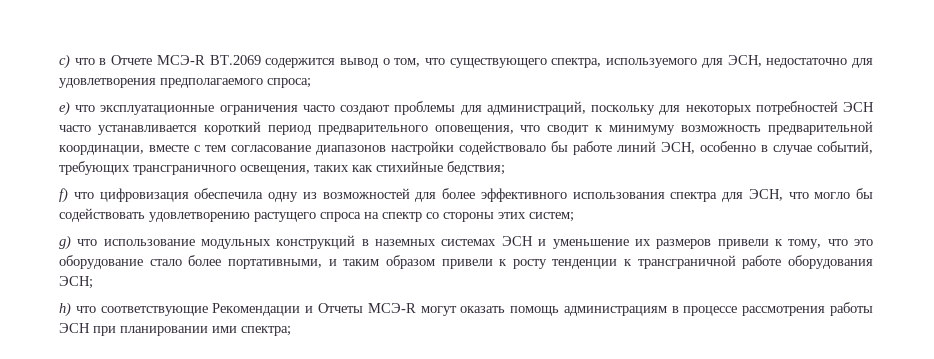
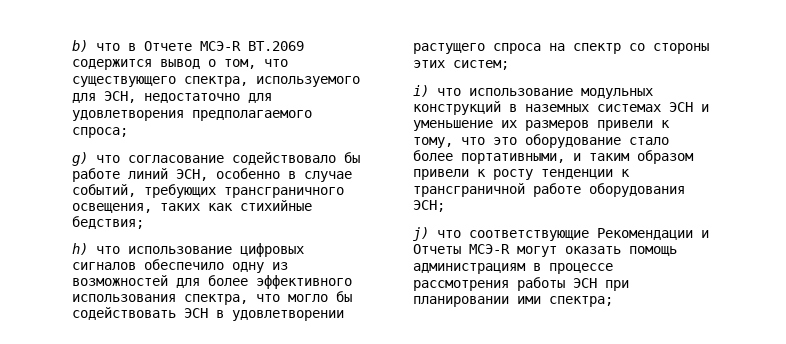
[59,54,70,69] c) -> [72,40,88,52] b)
[59,101,875,116] [59,121,873,135] [59,141,454,155] e) что эксплуатационные ограничения часто создают проблемы для администраций, поскольку для некоторых потребностей ЭСН часто устанавливается короткий период предварительного оповещения, что сводит к минимуму возможность предварительной координации, вместе с тем согласование диапазонов настройки -> [72,152,224,166] g) что согласование
[59,188,264,203] f) что цифровизация обеспечила -> [72,243,304,257] [72,259,224,270] h) что использование цифровых сигналов обеспечило
[670,189,783,202] спектра для ЭСН, -> [184,294,248,305] спектра,
[149,212,250,222] удовлетворению -> [184,308,344,321] ЭСН в удовлетворении
[59,235,71,250] g) -> [413,85,429,97] i)
[59,302,71,317] h) -> [413,227,429,241] j)

